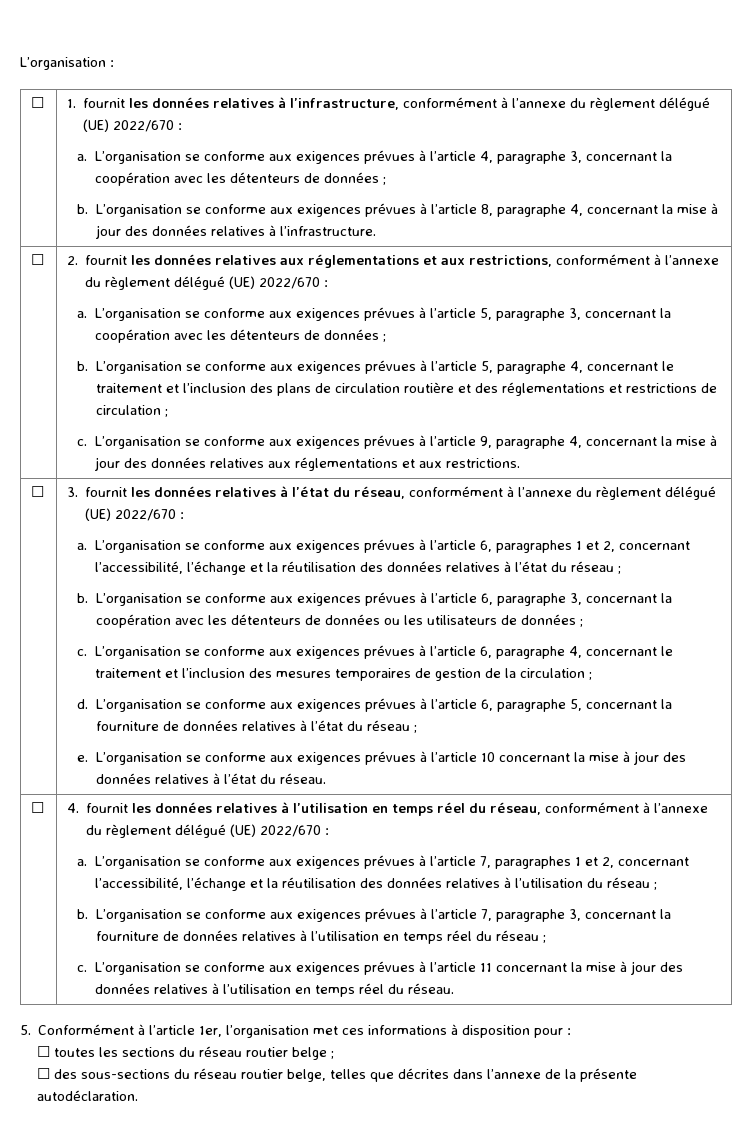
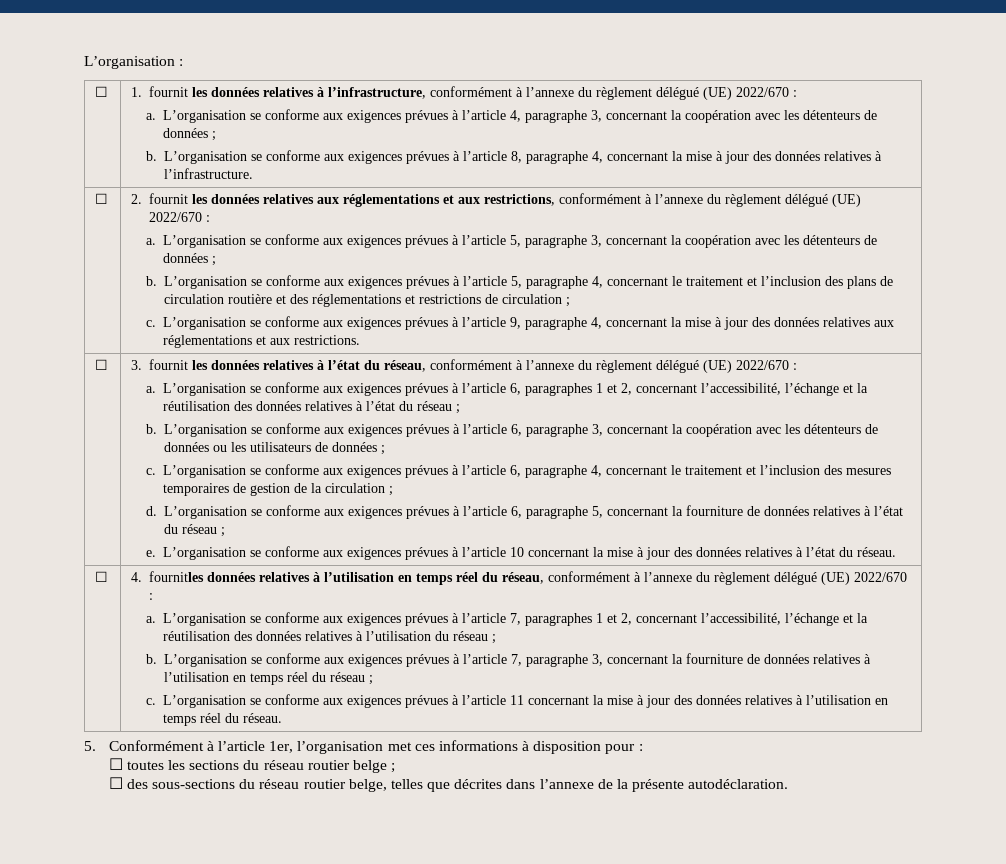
[86,803,152,813] fournit les -> [149,571,205,582] fournitles

